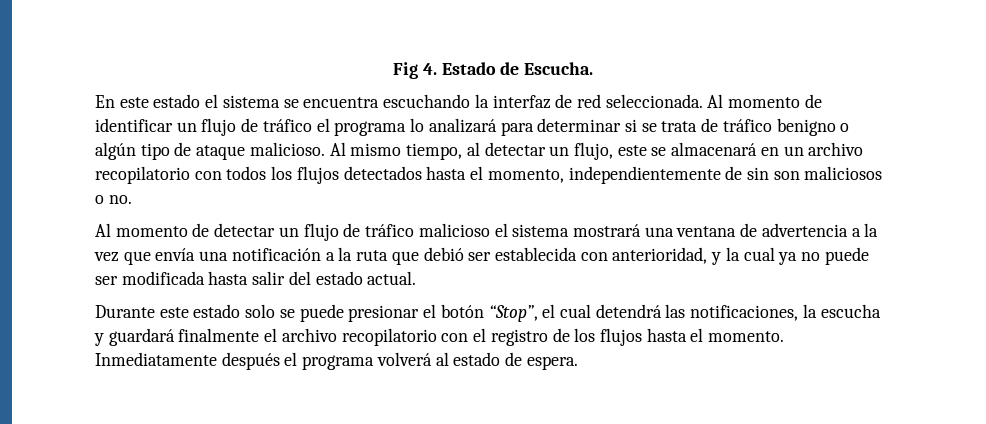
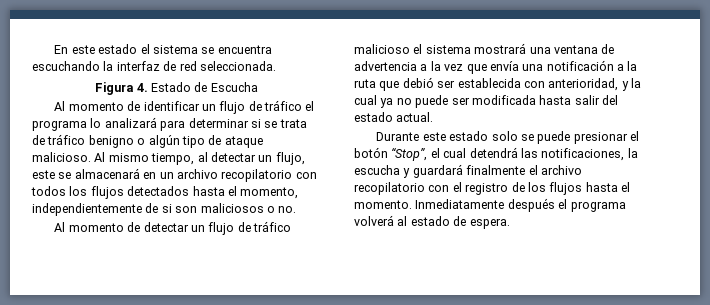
[393,62,593,79] Fig 4. Estado de Escucha. // -> (54, 49) none
(703, 101) none -> [95,82,258,95] // Figura 4. Estado de Escucha //
[746,167,769,180] sin -> [161,204,172,213] si

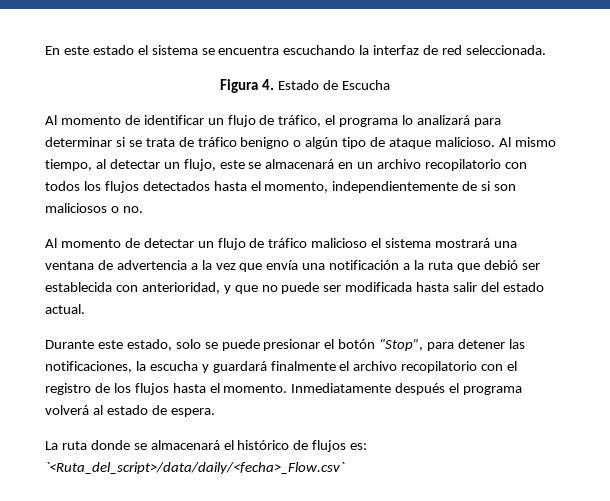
[264,100,303,111] tráfico -> [278,115,322,127] tráfico,
[631,78,641,88] [354,95,394,108] la cual ya -> [234,285,258,294] que
[449,131,489,141] estado -> [126,339,172,351] estado,
[430,147,518,158] el cual detendrá -> [427,339,506,351] para detener
(510, 223) none -> [45,440,368,452] [45,462,345,474] // La ruta donde se almacenará el histórico de flujos es: `<Ruta_del_script>/data/daily/<fecha>_Flow.csv`

